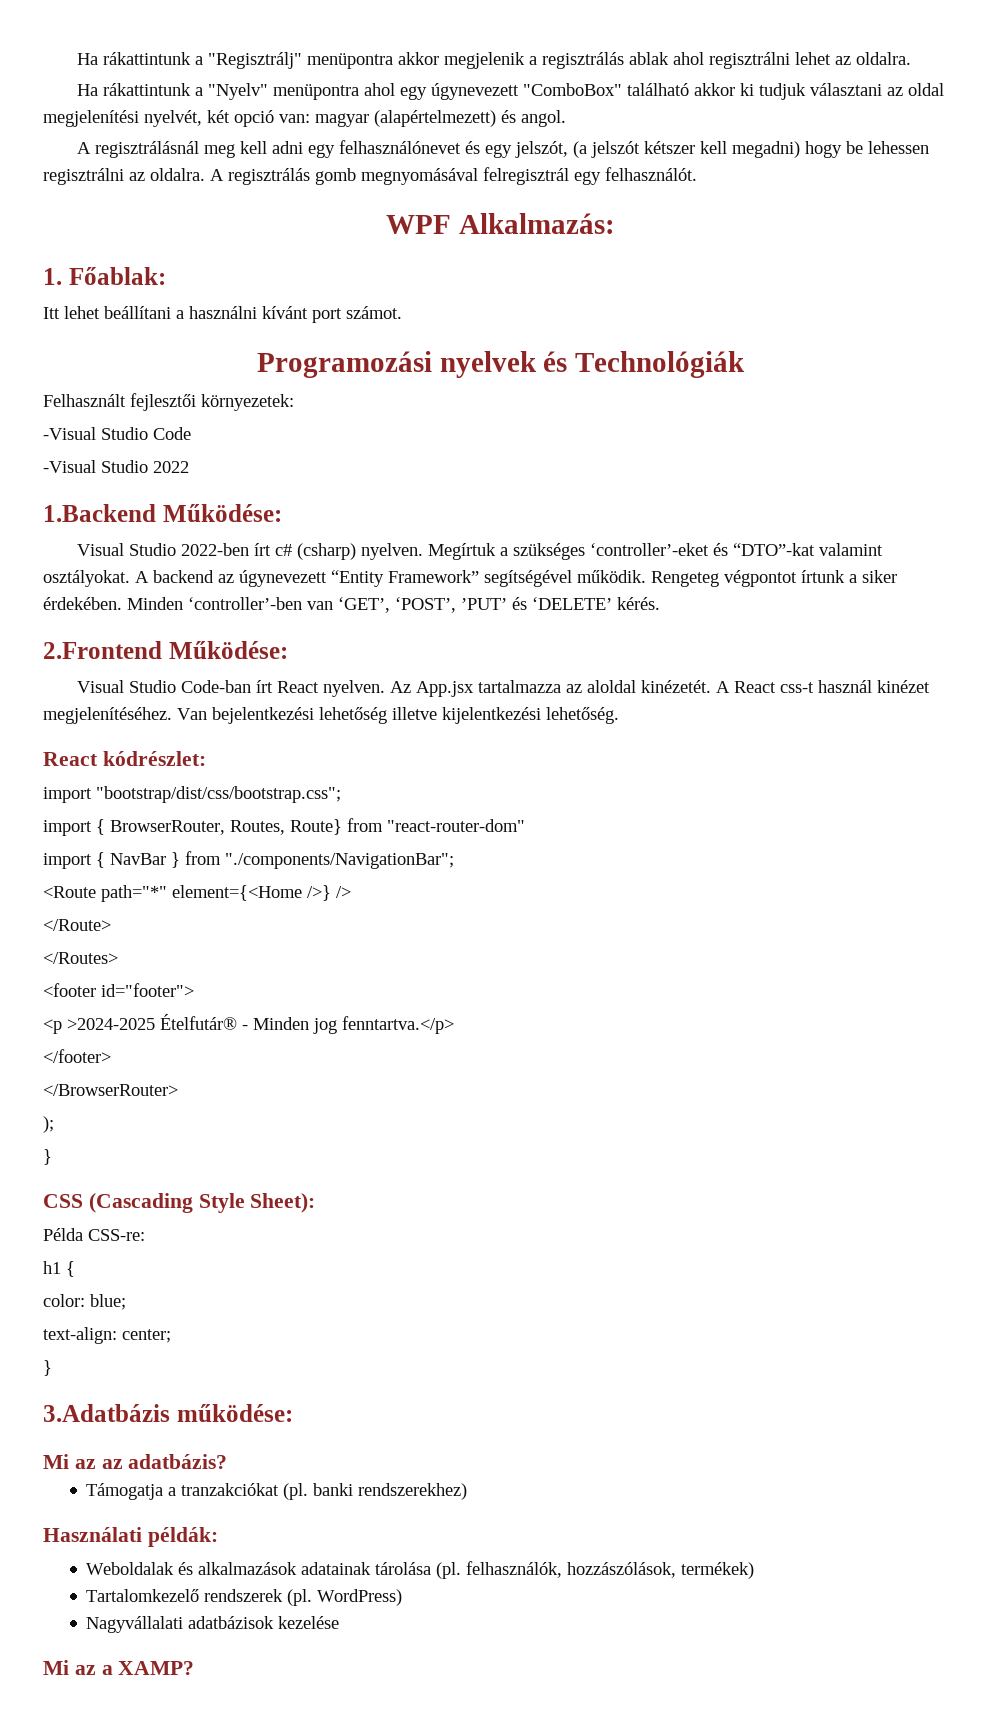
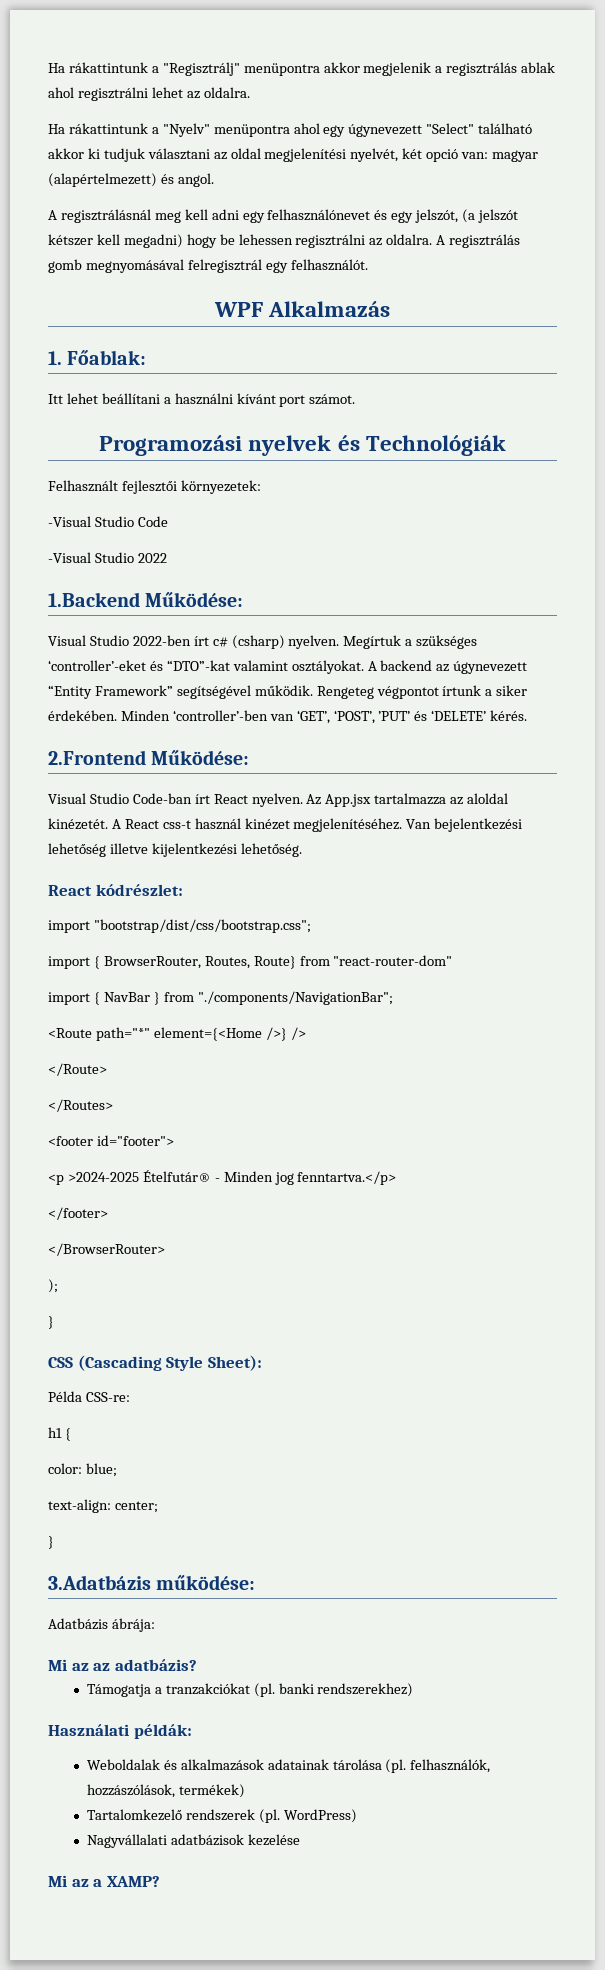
[523,83,623,96] "ComboBox" -> [426,123,475,134] "Select"
[458,213,615,234] Alkalmazás: -> [268,301,391,317] Alkalmazás
(293, 1413) none -> [48,1618,155,1632] // Adatbázis ábrája:

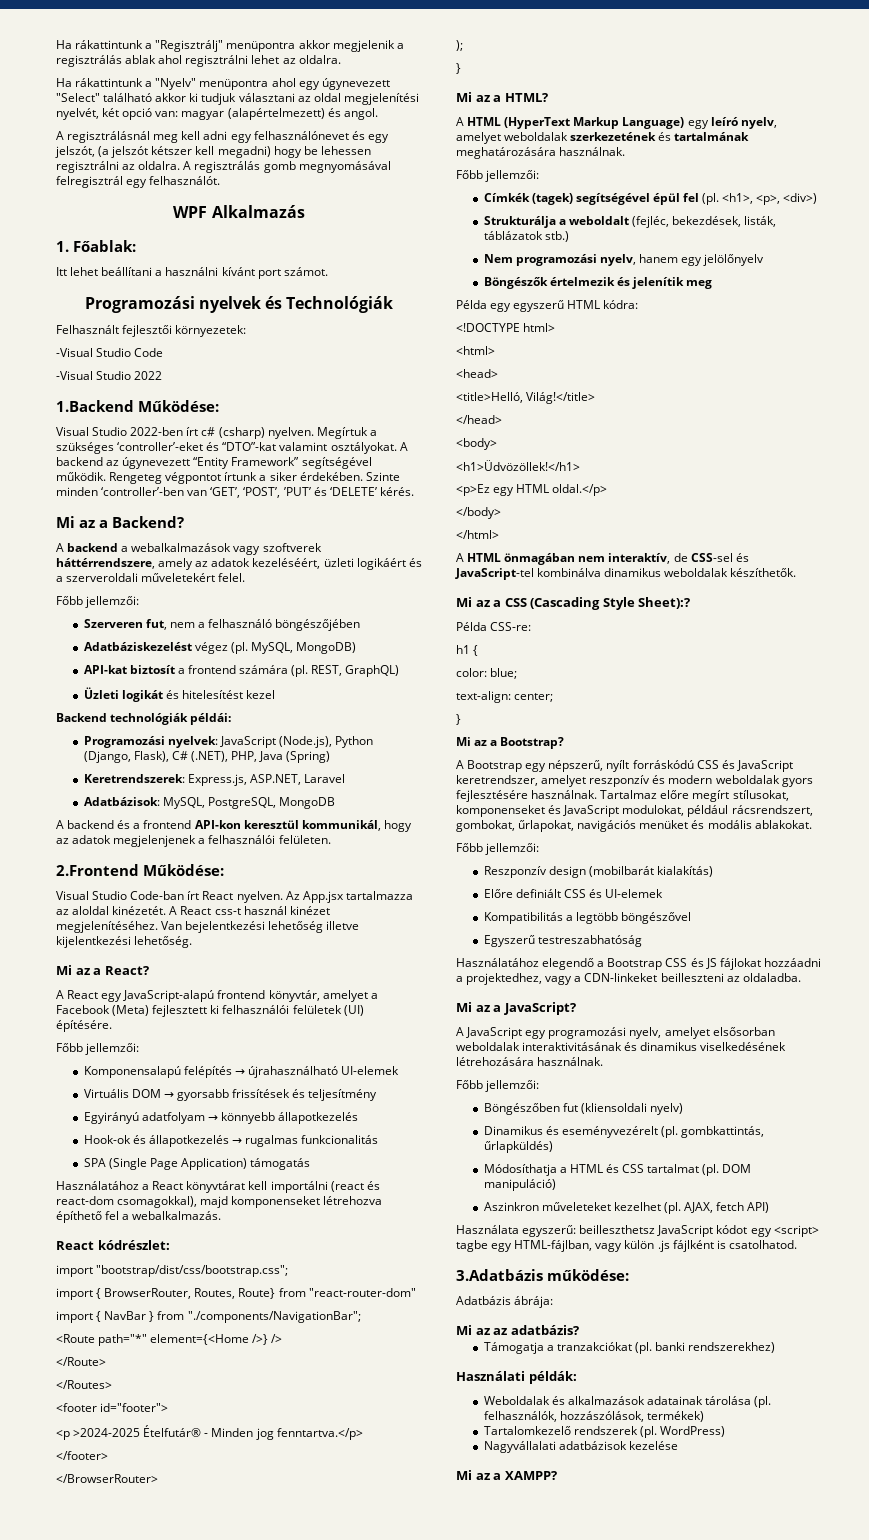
[120,710,170,721] Minden -> [365,472,400,481] [56,487,98,496] Szinte minden
(528, 715) none -> [56,516,184,528] [56,543,322,555] [56,558,422,570] [56,573,246,582] [56,596,140,608] [83,619,361,631] [83,642,357,654] [83,665,400,677] [83,687,276,702] [56,713,232,725] [83,736,374,748] [83,751,331,763] [83,774,345,786] [83,797,335,809] [56,820,412,832] [56,835,331,847] // Mi az a Backend? // A backend a webalkalmazások vagy szoftverek háttérrendszere, amely az adatok kezeléséért, üzleti logikáért és a szerveroldali műveletekért felel. // Főbb jellemzői: // Szerveren fut, nem a felhasználó böngészőjében // Adatbáziskezelést végez (pl. MySQL, MongoDB) // API-kat biztosít a frontend számára (pl. REST, GraphQL) // Üzleti logikát és hitelesítést kezel // Backend technológiák példái: // Programozási nyelvek: JavaScript (Node.js), Python (Django, Flask), C# (.NET), PHP, Java (Spring) // Keretrendszerek: Express.js, ASP.NET, Laravel // Adatbázisok: MySQL, PostgreSQL, MongoDB // A backend és a frontend API-kon keresztül kommunikál, hogy az adatok megjelenjenek a felhasználói felületen.
(302, 850) none -> [56,965,149,975] [56,990,378,1002] [56,1005,364,1017] [56,1020,112,1032] [56,1043,140,1055] [83,1066,400,1078] [83,1089,378,1101] [83,1112,359,1124] [83,1135,379,1147] [83,1158,311,1170] [56,1181,380,1193] [56,1196,383,1208] [56,1211,222,1223] // Mi az a React? // A React egy JavaScript-alapú frontend könyvtár, amelyet a Facebook (Meta) fejlesztett ki felhasználói felületek (UI) építésére. // Főbb jellemzői: // Komponensalapú felépítés → újrahasználható UI-elemek // Virtuális DOM → gyorsabb frissítések és teljesítmény // Egyirányú adatfolyam → könnyebb állapotkezelés // Hook-ok és állapotkezelés → rugalmas funkcionalitás // SPA (Single Page Application) támogatás // Használatához a React könyvtárat kell importálni (react és react-dom csomagokkal), majd komponenseket létrehozva építhető fel a webalkalmazás.
(54, 1322) none -> [456,92,548,102] [456,117,777,129] [456,132,750,144] [456,147,626,159] [456,170,540,182] [483,193,818,205] [483,216,777,228] [483,231,569,242] [483,254,765,266] [483,277,713,289] [456,300,639,312] [456,323,556,332] [456,346,495,355] [456,369,498,378] [456,392,596,404] [456,415,502,424] [456,438,497,450] [456,460,580,471] [456,484,608,496] [456,507,501,519] [456,530,499,539] [456,553,749,565] [455,568,797,580] [456,597,502,607] Mi az a HTML? // A HTML (HyperText Markup Language) egy leíró nyelv, amelyet weboldalak szerkezetének és tartalmának meghatározására használnak. // Főbb jellemzői: // Címkék (tagek) segítségével épül fel (pl. <h1>, <p>, <div>) // Strukturálja a weboldalt (fejléc, bekezdések, listák, táblázatok stb.) // Nem programozási nyelv, hanem egy jelölőnyelv // Böngészők értelmezik és jelenítik meg // Példa egy egyszerű HTML kódra: // <!DOCTYPE html> // <html> // <head> // <title>Helló, Világ!</title> // </head> // <body> // <h1>Üdvözöllek!</h1> // <p>Ez egy HTML oldal.</p> // </body> // </html> // A HTML önmagában nem interaktív, de CSS-sel és JavaScript-tel kombinálva dinamikus weboldalak készíthetők. // Mi az a
[207,1355,262,1371] Sheet): -> [638,597,691,609] Sheet):?
(54, 1542) none -> [456,737,565,749] [456,760,793,772] [456,775,813,787] [456,790,789,802] [456,805,813,817] [456,820,812,832] [456,843,540,855] [483,866,713,878] [483,889,664,898] [483,912,691,924] [483,935,642,947] [456,958,821,970] [456,973,801,985] [456,1002,576,1015] [456,1027,775,1039] [456,1042,787,1051] [456,1057,604,1066] [456,1080,540,1092] [483,1103,683,1115] [483,1126,765,1138] [483,1141,553,1153] [483,1164,752,1176] [483,1179,556,1191] [483,1202,770,1214] [456,1225,819,1237] [456,1240,797,1252] // Mi az a Bootstrap? // A Bootstrap egy népszerű, nyílt forráskódú CSS és JavaScript keretrendszer, amelyet reszponzív és modern weboldalak gyors fejlesztésére használnak. Tartalmaz előre megírt stílusokat, komponenseket és JavaScript modulokat, például rácsrendszert, gombokat, űrlapokat, navigációs menüket és modális ablakokat. // Főbb jellemzői: // Reszponzív design (mobilbarát kialakítás) // Előre definiált CSS és UI-elemek // Kompatibilitás a legtöbb böngészővel // Egyszerű testreszabhatóság // Használatához elegendő a Bootstrap CSS és JS fájlokat hozzáadni a projektedhez, vagy a CDN-linkeket beilleszteni az oldaladba. // Mi az a JavaScript? // A JavaScript egy programozási nyelv, amelyet elsősorban weboldalak interaktivitásának és dinamikus viselkedésének létrehozására használnak. // Főbb jellemzői: // Böngészőben fut (kliensoldali nyelv) // Dinamikus és eseményvezérelt (pl. gombkattintás, űrlapküldés) // Módosíthatja a HTML és CSS tartalmat (pl. DOM manipuláció) // Aszinkron műveleteket kezelhet (pl. AJAX, fetch API) // Használata egyszerű: beilleszthetsz JavaScript kódot egy <script> tagbe egy HTML-fájlban, vagy külön .js fájlként is csatolhatod.
[106,1876,160,1887] XAMP? -> [504,1471,557,1480] XAMPP?

